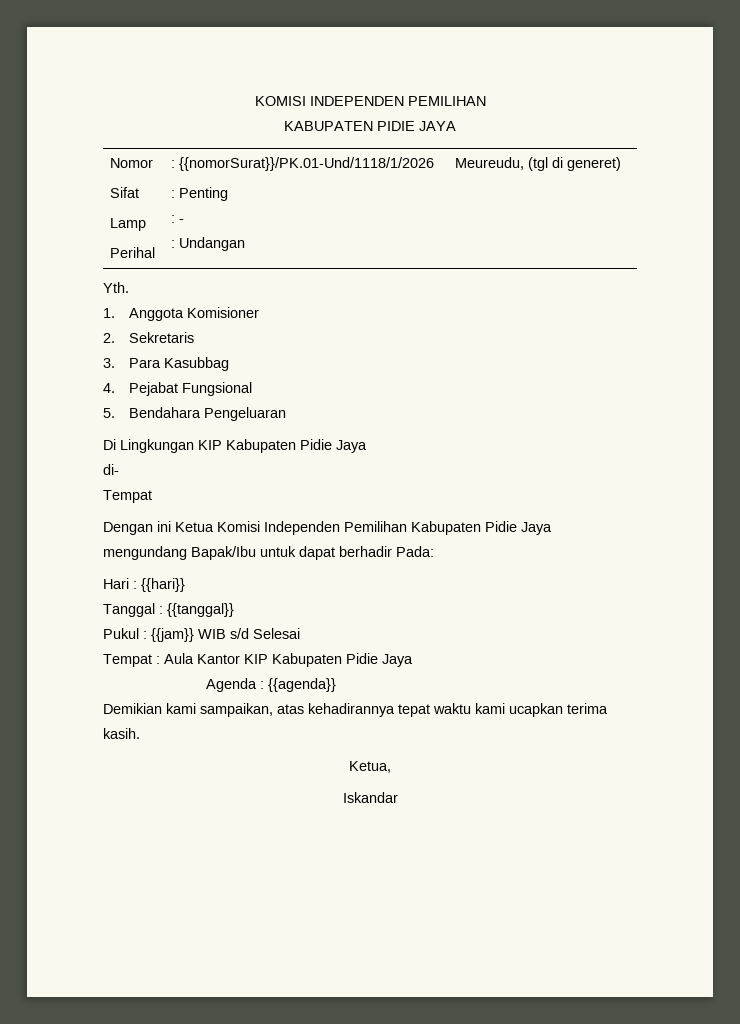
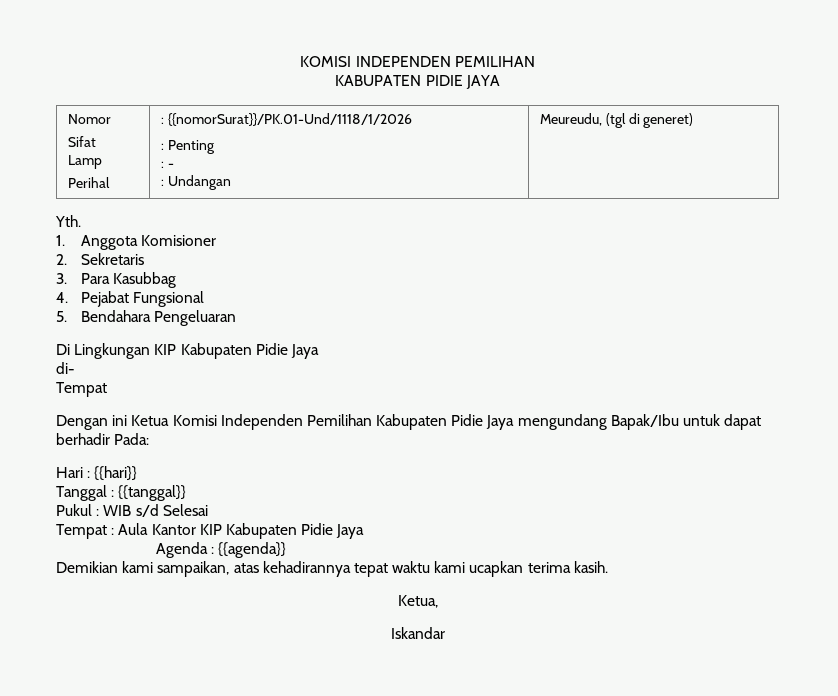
[151,628,194,642] {{jam}} -> (100, 512) none

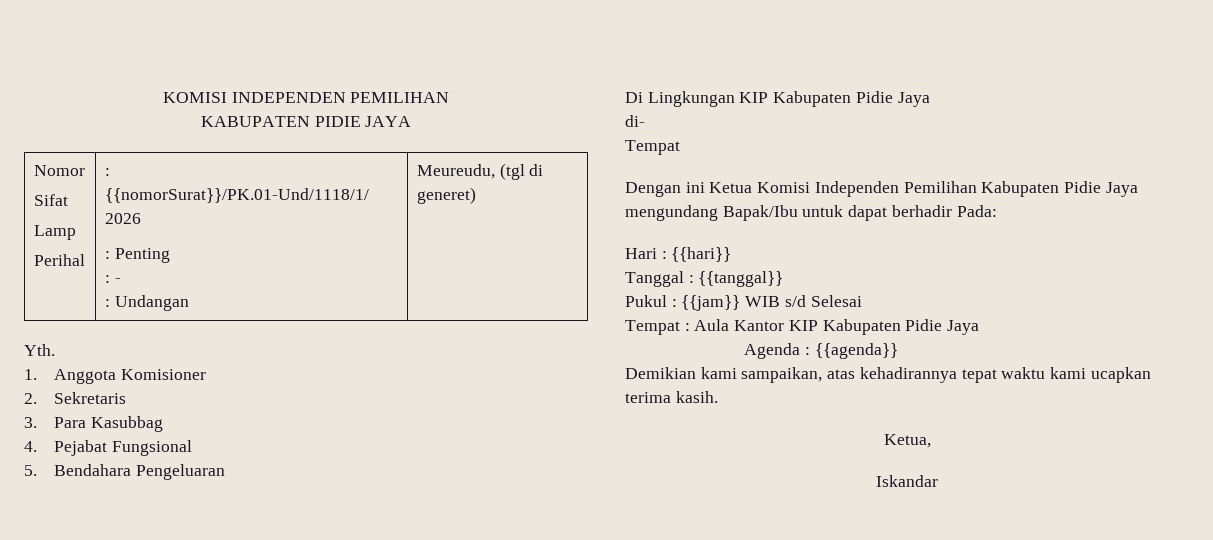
(100, 512) none -> [681,295,741,311] {{jam}}

